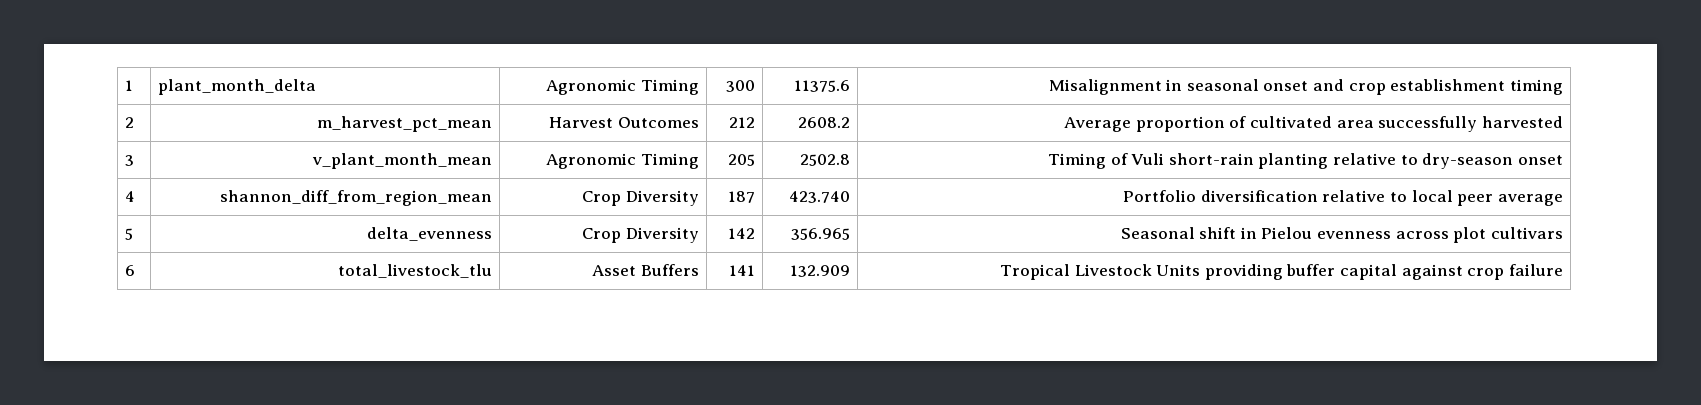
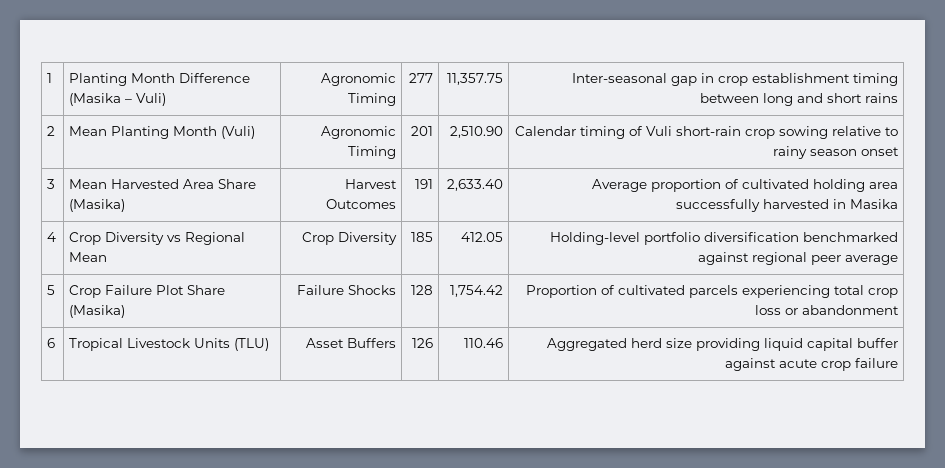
[158,79,317,95] [546,79,699,95] [725,80,755,92] [793,80,850,92] [1048,79,1563,95] [125,117,135,128] [316,116,492,132] plant_month_delta | Agronomic Timing | 300 | 11375.6 | Misalignment in seasonal onset and crop establishment timing // 2 | m_harvest_pct_mean -> [69,73,251,86] [69,93,167,106] [320,73,396,86] [347,93,396,106] [408,73,433,83] [446,73,503,85] [571,73,898,86] [699,93,898,106] [47,126,56,136] [69,126,256,139] [320,126,396,139] [347,146,396,159] [410,126,433,136] [449,126,503,138] [514,126,898,139] [772,146,899,159] [47,179,56,189] [69,179,257,189] [69,199,126,212] Planting Month Difference (Masika – Vuli) | Agronomic Timing | 277 | 11,357.75 | Inter-seasonal gap in crop establishment timing between long and short rains // 2 | Mean Planting Month (Vuli) | Agronomic Timing | 201 | 2,510.90 | Calendar timing of Vuli short-rain crop sowing relative to rainy season onset // 3 | Mean Harvested Area Share (Masika)
[728,117,755,128] [797,117,850,128] 212 | 2608.2 -> [414,179,433,189] [446,179,503,191] 191 | 2,633.40
(1332, 122) none -> [812,179,865,192] holding
[125,155,135,166] [311,153,492,169] [546,153,699,169] [727,154,755,166] [799,154,850,166] [1048,153,1563,169] [125,191,136,202] [219,190,492,206] [582,190,699,206] [727,191,755,203] [788,191,850,203] [1123,190,1563,206] [125,228,134,240] [366,227,492,241] [582,227,699,243] [727,228,755,239] [790,228,850,240] [1120,227,1563,243] [125,265,136,276] [337,264,492,278] [592,264,699,276] [728,265,755,276] [789,265,850,277] [1000,264,1463,280] // 3 | v_plant_month_mean | Agronomic Timing | 205 | 2502.8 | Timing of Vuli short-rain planting relative to dry-season onset // 4 | shannon_diff_from_region_mean | Crop Diversity | 187 | 423.740 | Portfolio diversification relative to local peer average // 5 | delta_evenness | Crop Diversity | 142 | 356.965 | Seasonal shift in Pielou evenness across plot cultivars // 6 | total_livestock_tlu | Asset Buffers | 141 | 132.909 | Tropical Livestock Units providing buffer capital against -> [832,199,898,209] [47,232,57,242] [69,232,246,245] [69,252,108,262] [301,232,397,245] [410,232,433,242] [460,232,503,242] [549,232,898,245] [697,252,898,265] [47,285,56,295] [69,285,226,298] [69,305,126,318] [296,285,396,295] [410,285,433,295] [449,285,503,297] [525,285,898,298] [754,305,899,315] [47,338,56,348] [69,338,270,351] [305,338,396,348] [411,338,433,348] [463,338,503,348] [546,338,898,351] [724,358,817,371] in Masika // 4 | Crop Diversity vs Regional Mean | Crop Diversity | 185 | 412.05 | Holding-level portfolio diversification benchmarked against regional peer average // 5 | Crop Failure Plot Share (Masika) | Failure Shocks | 128 | 1,754.42 | Proportion of cultivated parcels experiencing total crop loss or abandonment // 6 | Tropical Livestock Units (TLU) | Asset Buffers | 126 | 110.46 | Aggregated herd size providing liquid capital buffer against acute

